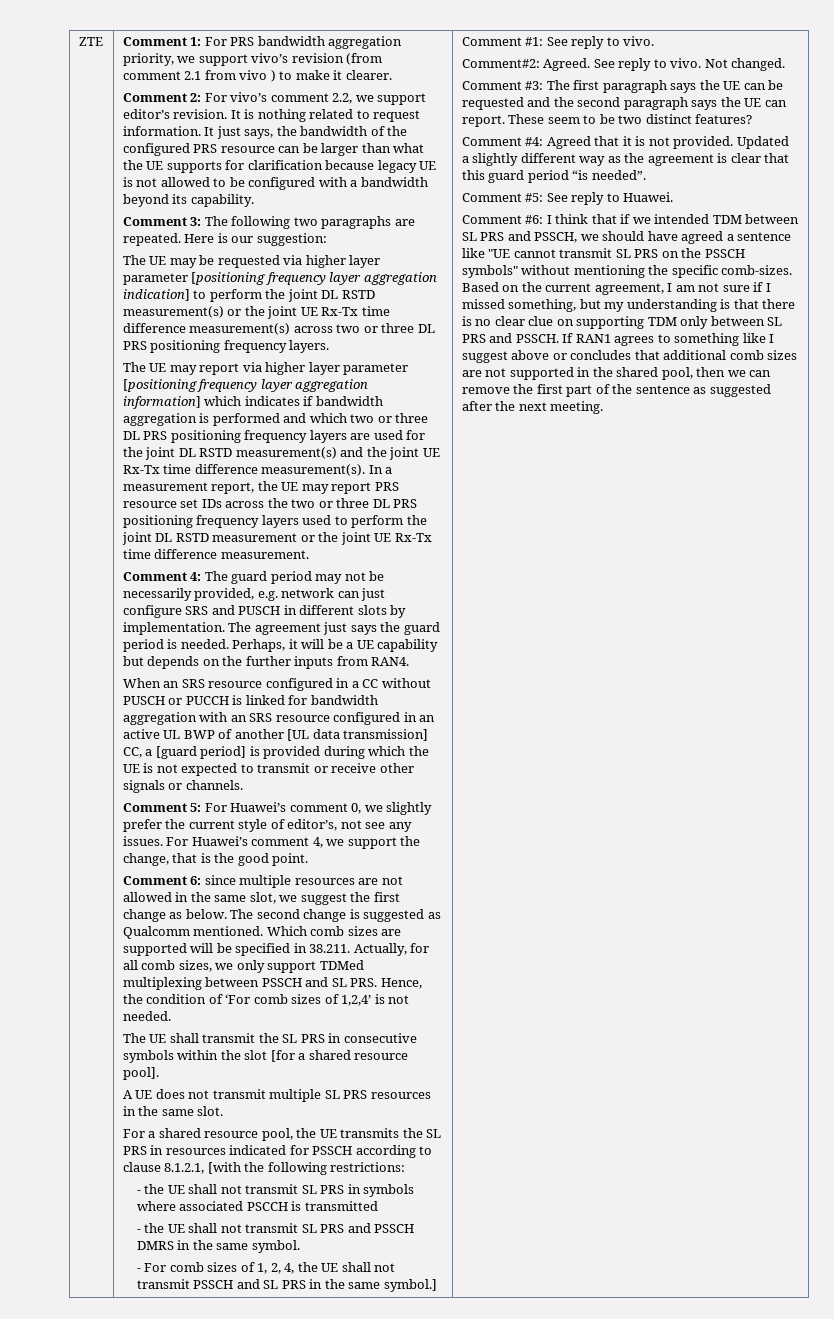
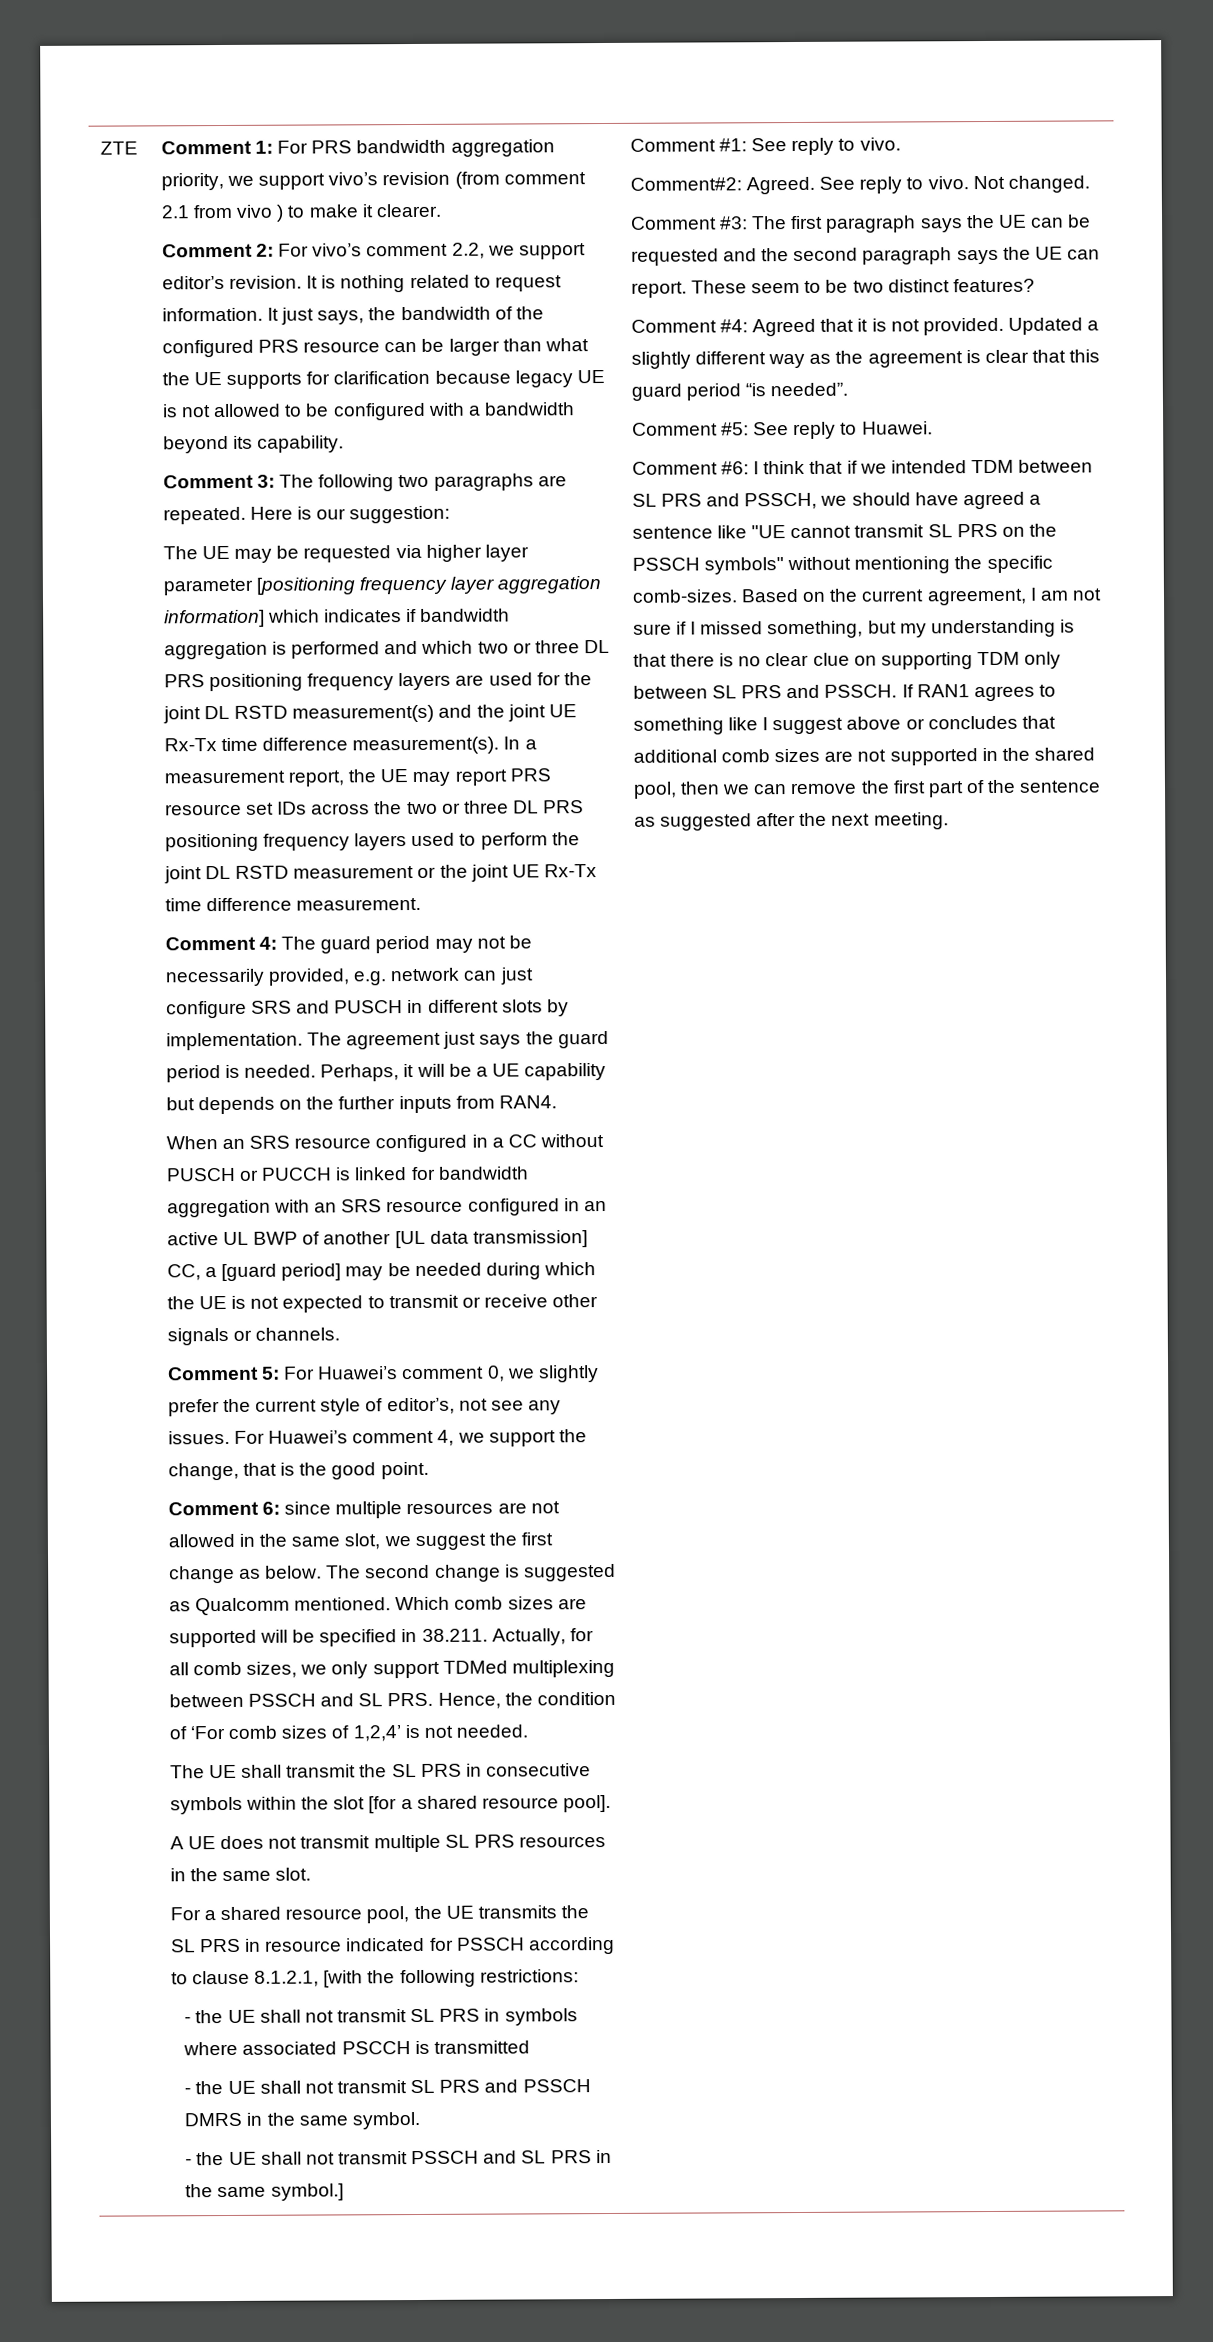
[122,289,375,302] [122,306,390,319] [122,323,435,335] [122,340,330,353] [122,362,409,375] [122,379,369,392] indication] to perform the joint DL RSTD measurement(s) or the joint UE Rx-Tx time difference measurement(s) across two or three DL PRS positioning frequency layers. // The UE may report via higher layer parameter [positioning frequency layer aggregation -> (602, 585) none
[249,746,321,759] is provided -> [345,1262,482,1281] may be needed
[165,1148,226,1155] resources -> [265,1940,343,1952] resource
[144,1262,295,1274] For comb sizes of 1, 2, 4, -> (193, 2162) none

